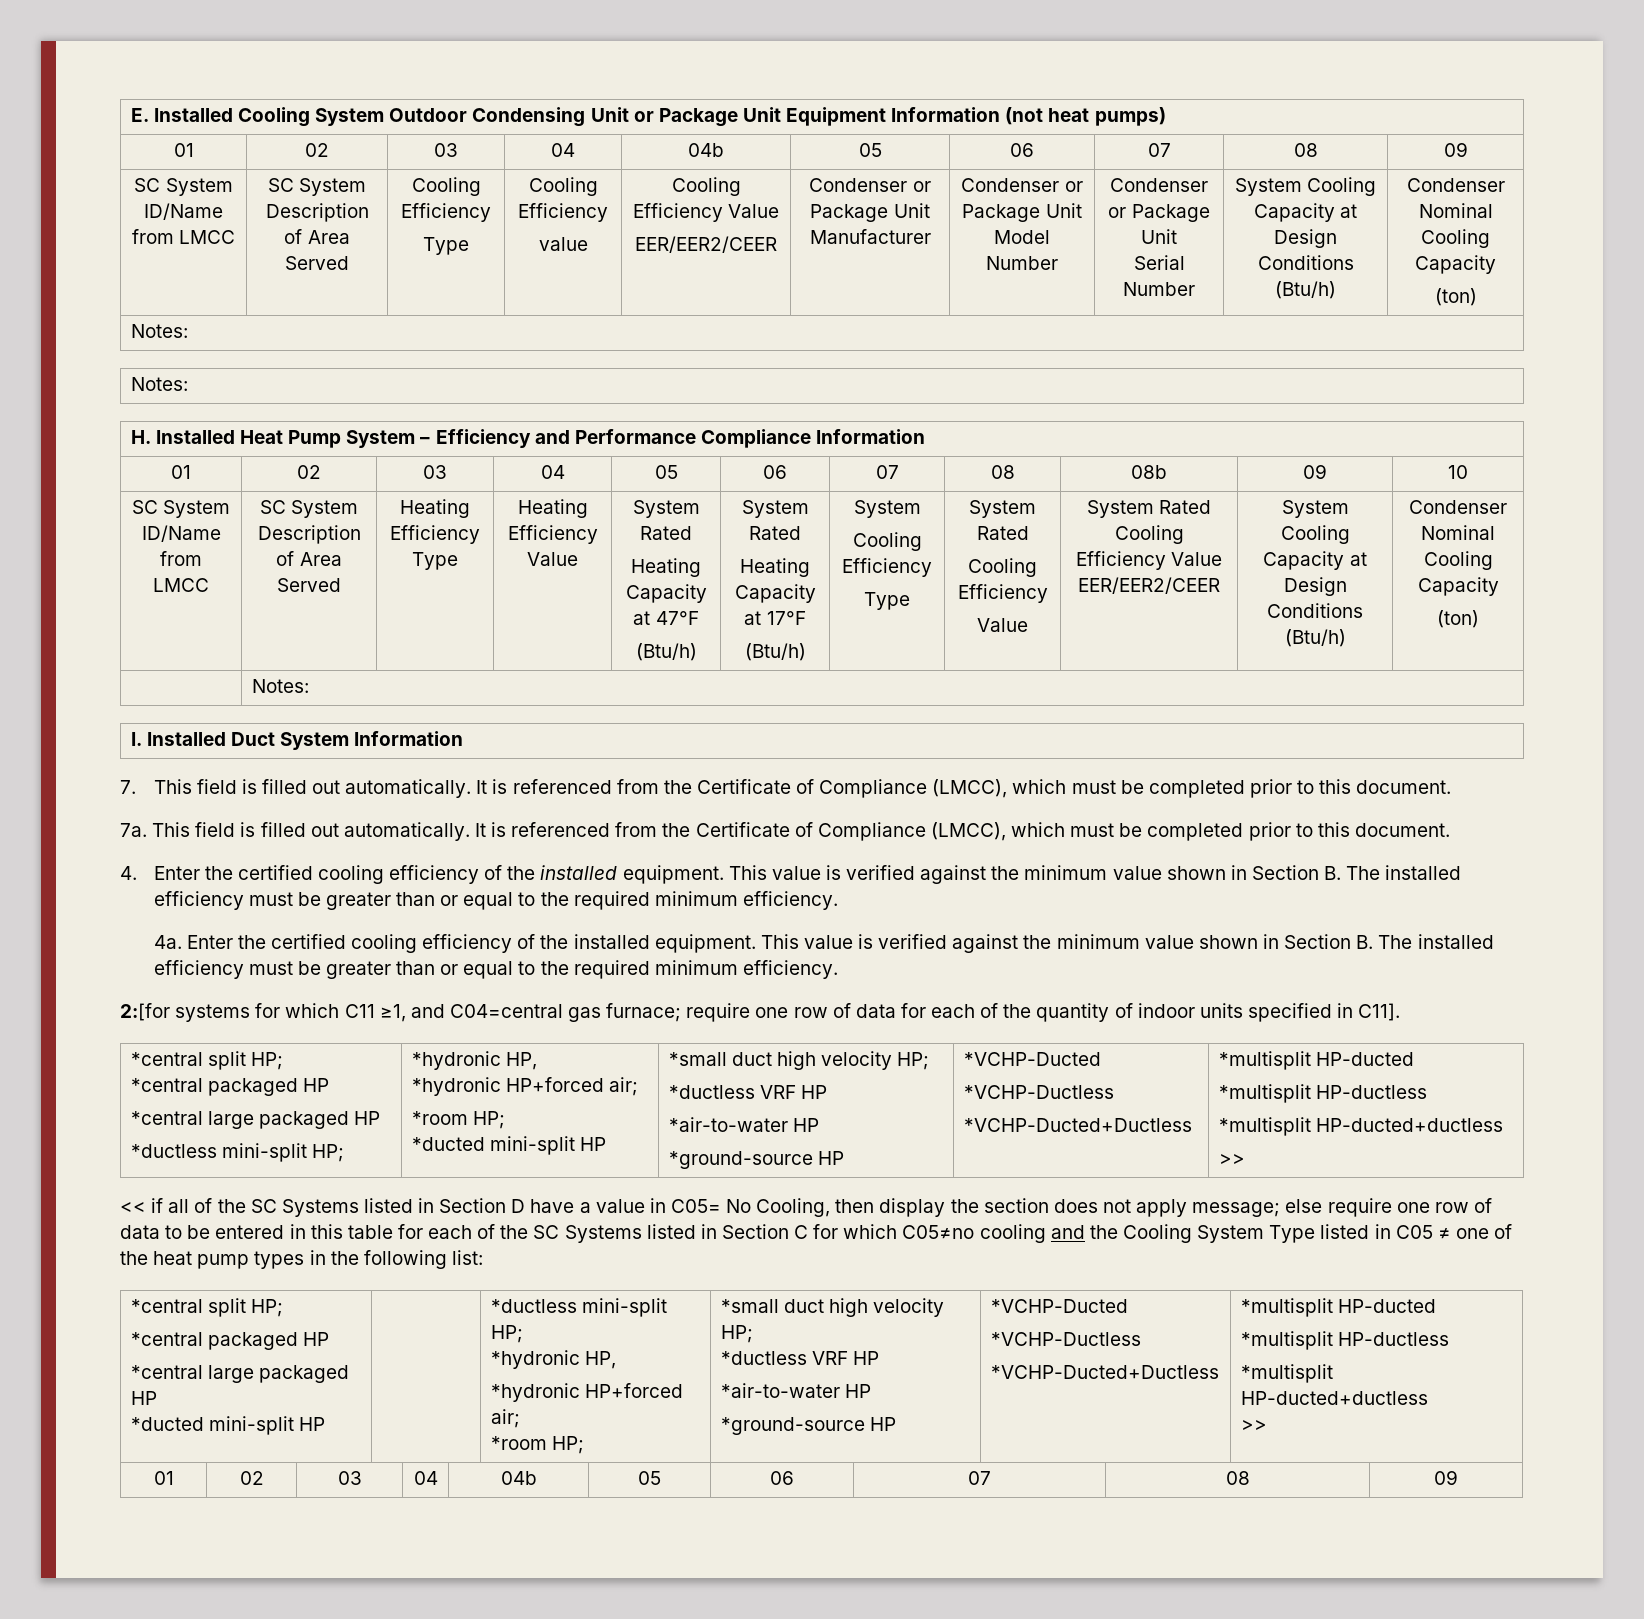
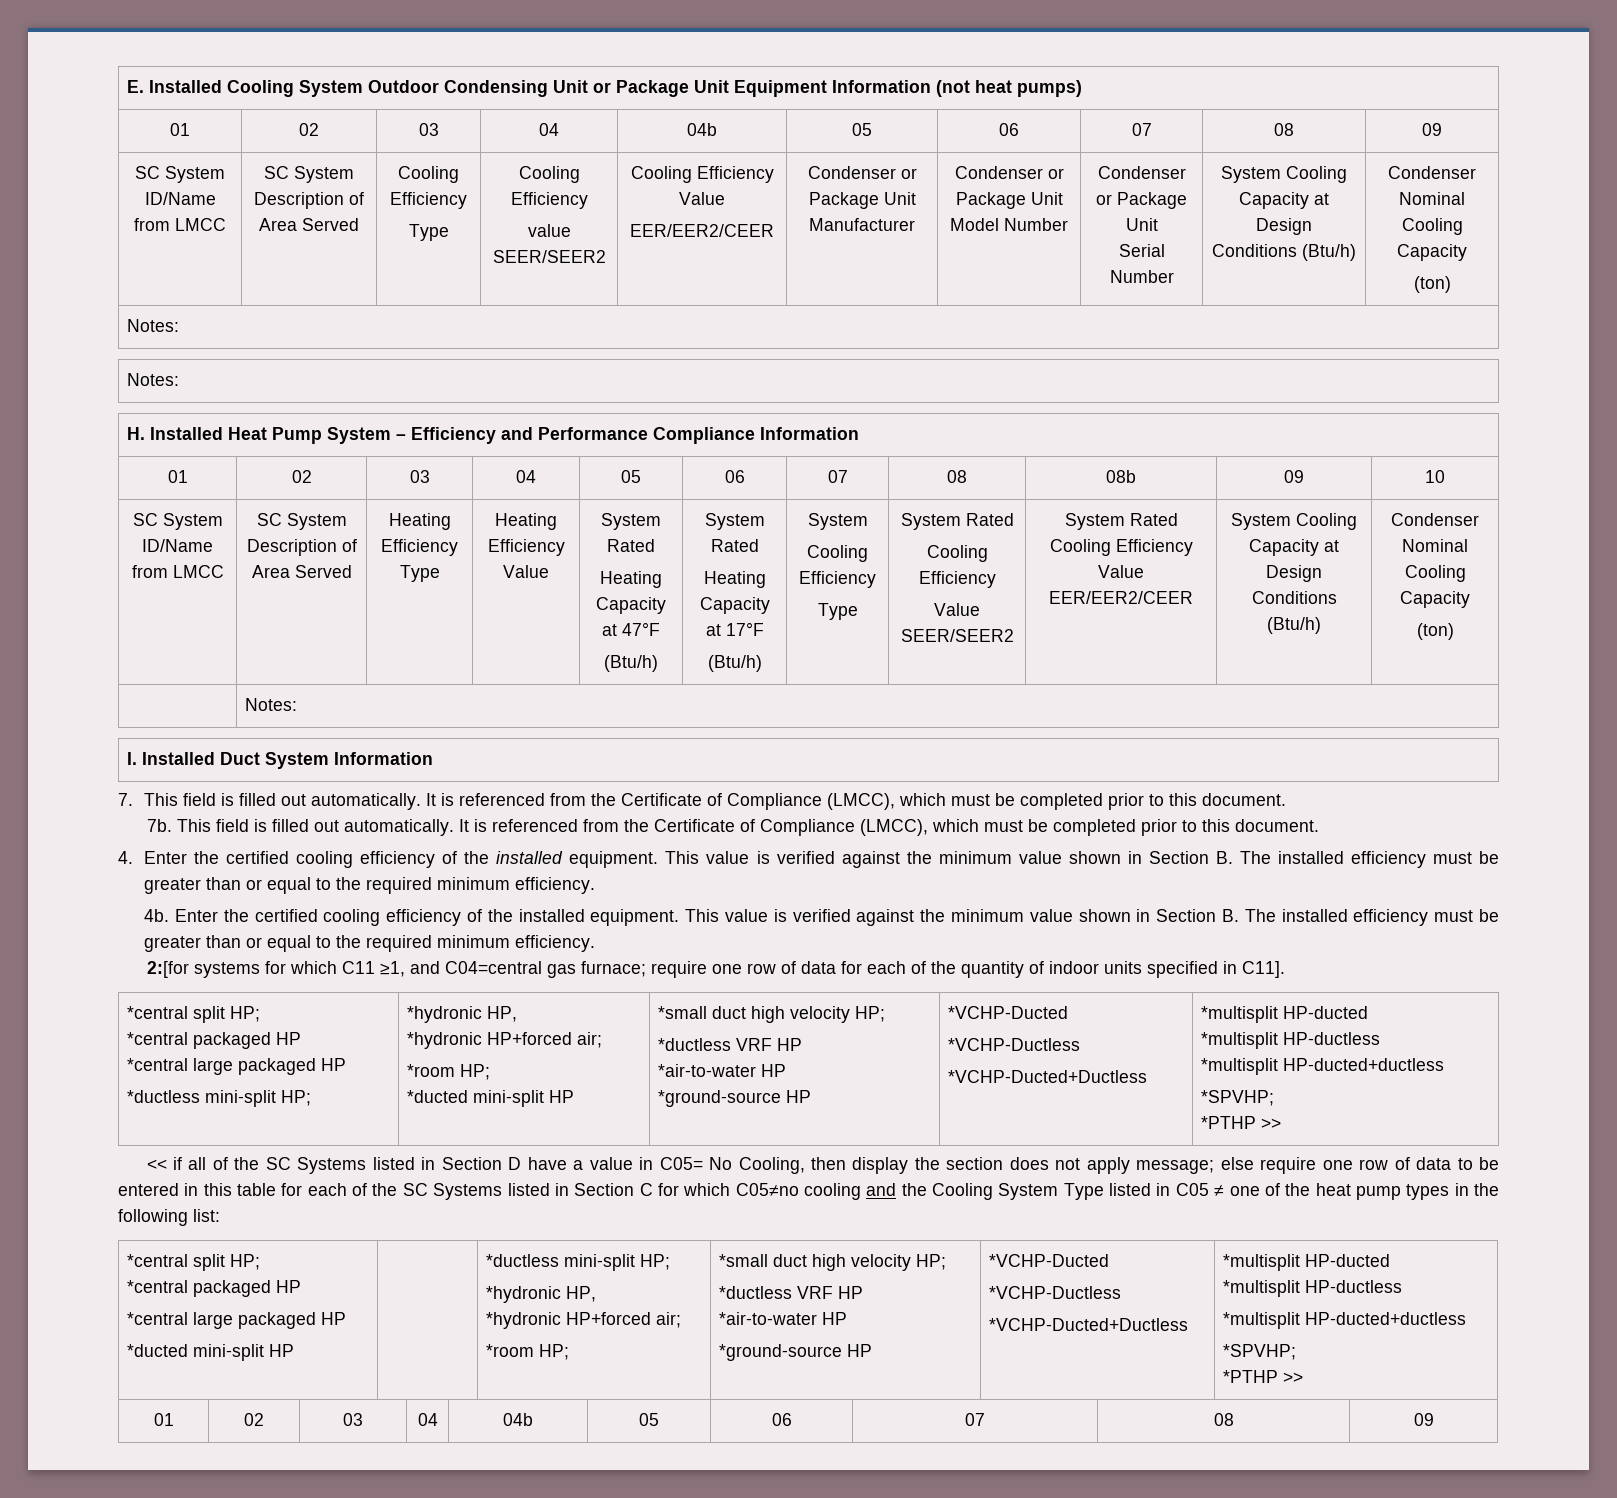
(588, 244) none -> [492,250,606,263] SEER/SEER2
(1028, 625) none -> [900,629,1014,642] SEER/SEER2
[120,823,147,837] 7a. -> [146,819,172,832] 7b.
[153,935,182,949] 4a. -> [144,909,170,922] 4b.
(1503, 1125) none -> [1201,1090,1275,1106] [1201,1116,1257,1129] *SPVHP; // *PTHP
(1428, 1398) none -> [1223,1344,1297,1360] [1223,1370,1279,1383] *SPVHP; // *PTHP

